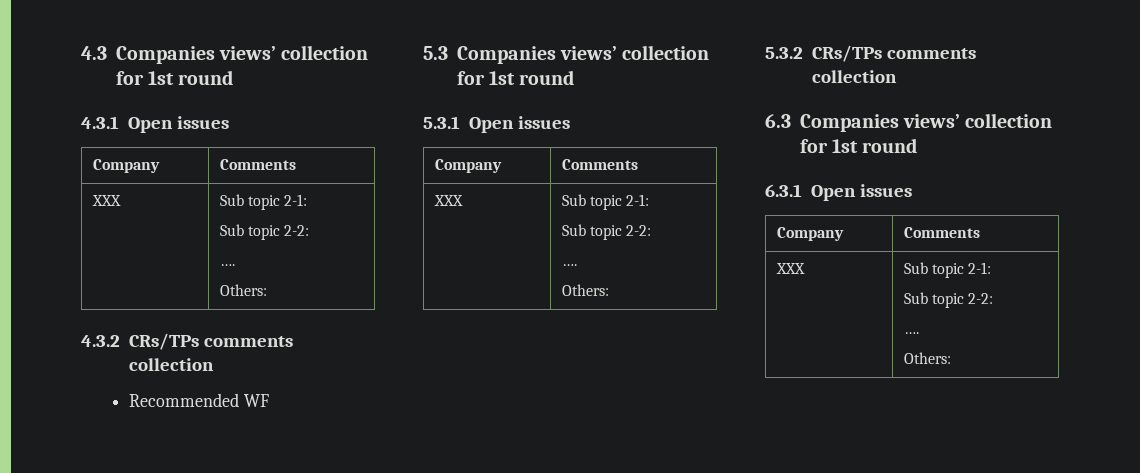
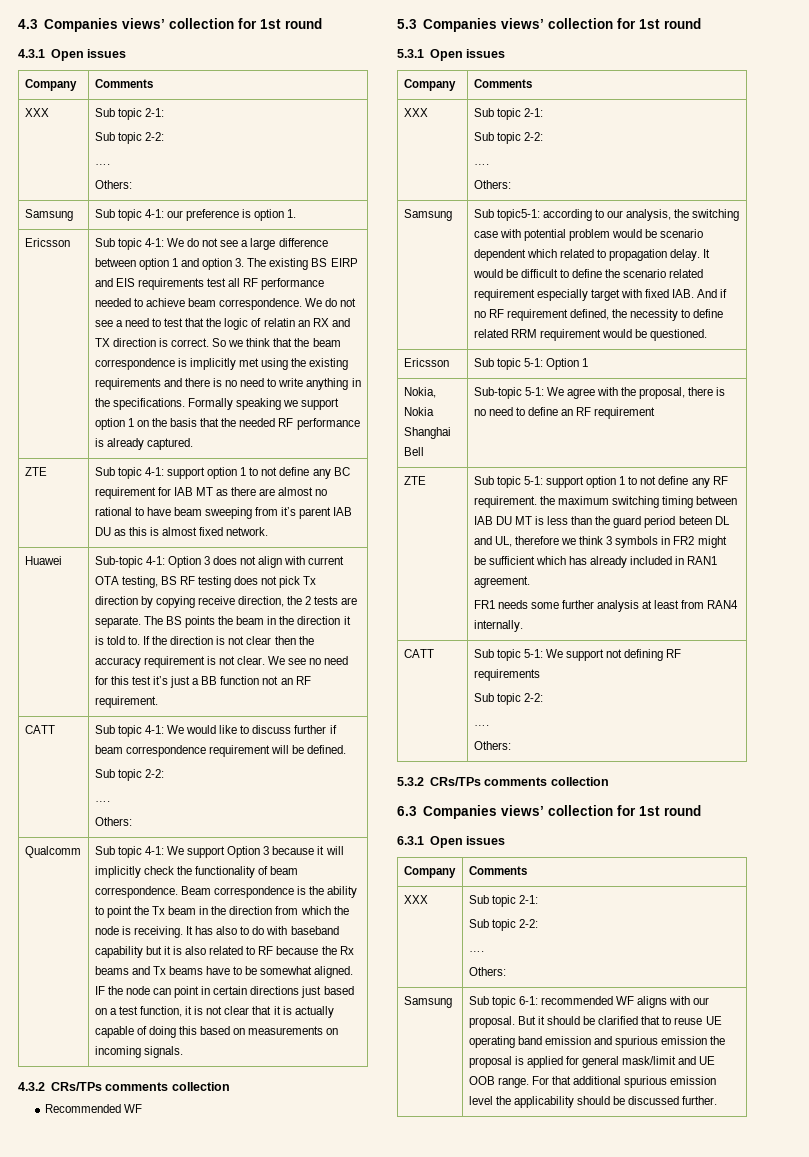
(267, 290) none -> [24,209,73,221] [94,209,297,221] [24,238,70,247] [94,238,328,250] [94,258,358,270] [94,278,325,290] [94,298,357,310] [94,318,350,330] [94,338,341,347] [94,358,349,370] [94,378,361,390] [94,398,340,410] [94,418,360,430] [94,438,193,450] [24,467,47,476] [94,467,350,479] [94,487,328,499] [94,507,353,519] [94,527,269,536] [24,556,62,565] [94,556,345,568] [94,576,317,588] [94,596,358,608] [94,616,351,628] [94,636,314,645] [94,656,349,668] [94,676,311,688] [94,696,158,708] [24,725,55,734] [94,725,337,737] [94,745,347,757] [94,769,164,781] [94,801,110,802] [94,817,132,826] [24,846,81,858] [94,846,344,858] [94,866,299,878] [94,886,358,898] [94,906,349,918] [94,926,339,938] [94,946,354,958] [94,966,354,978] [94,986,354,998] [94,1006,334,1018] [94,1026,339,1038] [94,1046,183,1058] // Samsung | Sub topic 4-1: our preference is option 1. // Ericsson | Sub topic 4-1: We do not see a large difference between option 1 and option 3. The existing BS EIRP and EIS requirements test all RF performance needed to achieve beam correspondence. We do not see a need to test that the logic of relatin an RX and TX direction is correct. So we think that the beam correspondence is implicitly met using the existing requirements and there is no need to write anything in the specifications. Formally speaking we support option 1 on the basis that the needed RF performance is already captured. // ZTE | Sub topic 4-1: support option 1 to not define any BC requirement for IAB MT as there are almost no rational to have beam sweeping from it’s parent IAB DU as this is almost fixed network. // Huawei | Sub-topic 4-1: Option 3 does not align with current OTA testing, BS RF testing does not pick Tx direction by copying receive direction, the 2 tests are separate. The BS points the beam in the direction it is told to. If the direction is not clear then the accuracy requirement is not clear. We see no need for this test it’s just a BB function not an RF requirement. // CATT | Sub topic 4-1: We would like to discuss further if beam correspondence requirement will be defined. // Sub topic 2-2: // …. // Others: // Qualcomm | Sub topic 4-1: We support Option 3 because it will implicitly check the functionality of beam correspondence. Beam correspondence is the ability to point the Tx beam in the direction from which the node is receiving. It has also to do with baseband capability but it is also related to RF because the Rx beams and Tx beams have to be somewhat aligned. IF the node can point in certain directions just based on a test function, it is not clear that it is actually capable of doing this based on measurements on incoming signals.
(609, 290) none -> [403,209,452,221] [473,209,740,221] [473,229,704,241] [473,249,711,261] [472,269,704,278] [473,289,728,301] [473,309,724,321] [473,329,708,341] [403,358,449,367] [473,358,588,370] [403,387,436,398] [403,407,434,416] [403,427,451,439] [403,447,424,456] [473,387,726,399] [473,407,656,419] [403,476,426,485] [473,476,728,488] [473,496,738,508] [473,516,730,528] [473,536,727,548] [473,556,718,568] [473,576,530,588] [473,600,739,612] [473,620,523,632] [403,649,434,658] [473,649,682,661] [473,669,540,681] [473,693,543,705] [473,725,489,726] [473,741,511,750] // Samsung | Sub topic5-1: according to our analysis, the switching case with potential problem would be scenario dependent which related to propagation delay. It would be difficult to define the scenario related requirement especially target with fixed IAB. And if no RF requirement defined, the necessity to define related RRM requirement would be questioned. // Ericsson | Sub topic 5-1: Option 1 // Nokia, Nokia Shanghai Bell | Sub-topic 5-1: We agree with the proposal, there is no need to define an RF requirement // ZTE | Sub topic 5-1: support option 1 to not define any RF requirement. the maximum switching timing between IAB DU MT is less than the guard period beteen DL and UL, therefore we think 3 symbols in FR2 might be sufficient which has already included in RAN1 agreement. // FR1 needs some further analysis at least from RAN4 internally. // CATT | Sub topic 5-1: We support not defining RF requirements // Sub topic 2-2: // …. // Others:
(951, 358) none -> [403,996,452,1008] [468,996,710,1008] [468,1016,722,1028] [468,1036,726,1048] [468,1056,716,1068] [468,1076,717,1088] [468,1096,718,1108] // Samsung | Sub topic 6-1: recommended WF aligns with our proposal. But it should be clarified that to reuse UE operating band emission and spurious emission the proposal is applied for general mask/limit and UE OOB range. For that additional spurious emission level the applicability should be discussed further.

